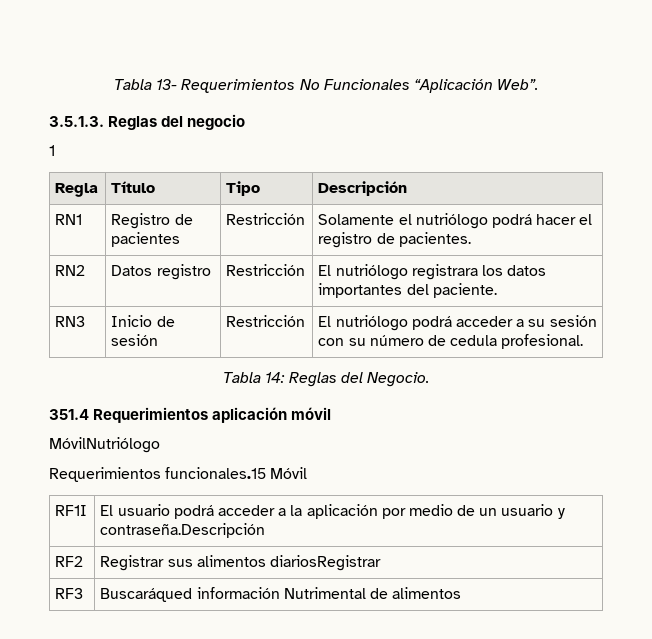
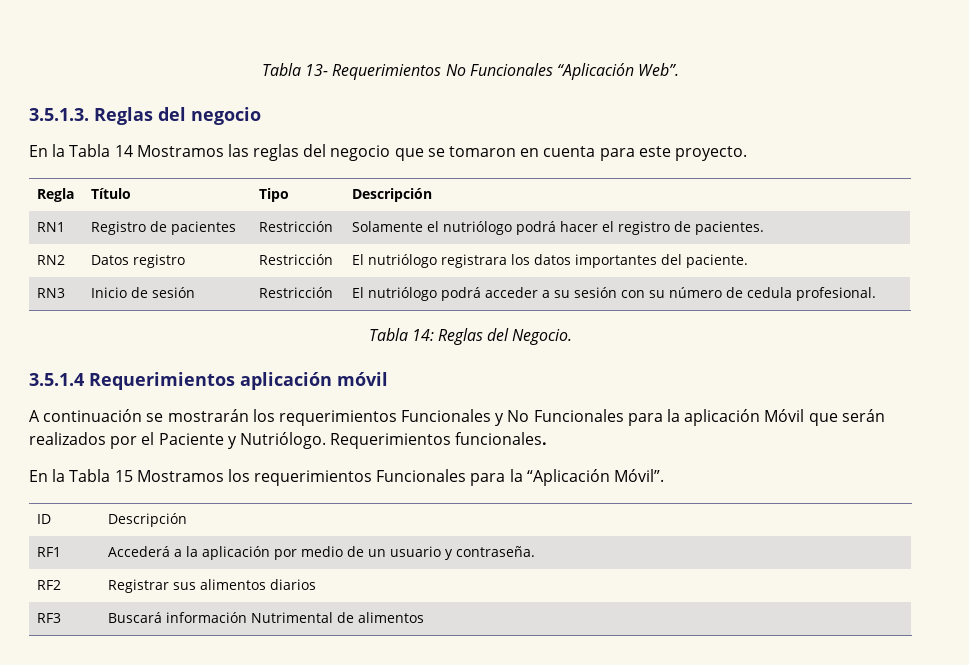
[49,145,55,156] 1 -> [29,144,747,161] En la Tabla 14 Mostramos las reglas del negocio que se tomaron en cuenta para este proyecto.
[49,409,89,420] 351.4 -> [29,373,84,386] 3.5.1.4
[49,437,160,453] [49,467,308,482] [55,505,88,516] [100,504,275,519] MóvilNutriólogo // Requerimientos funcionales.15 Móvil // RF1I | El usuario podrá acceder -> [29,409,885,426] [29,432,548,449] [29,469,665,486] [36,514,51,524] [107,513,187,527] [36,547,61,557] [107,546,170,557] A continuación se mostrarán los requerimientos Funcionales y No Funcionales para la aplicación Móvil que serán realizados por el Paciente y Nutriólogo. Requerimientos funcionales. // En la Tabla 15 Mostramos los requerimientos Funcionales para la “Aplicación Móvil”. // ID | Descripción // RF1 | Accederá
[100,523,266,538] contraseña.Descripción -> [455,546,535,557] contraseña.
[269,555,381,571] diariosRegistrar -> [269,579,316,590] diarios
[100,588,193,602] Buscaráqued -> [107,612,162,623] Buscará

